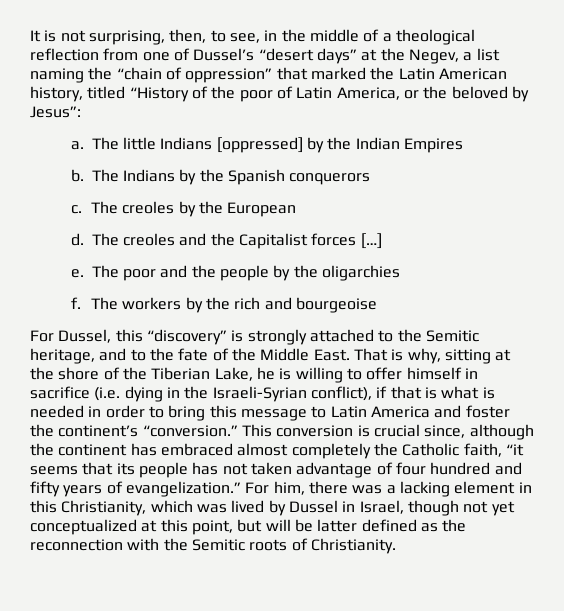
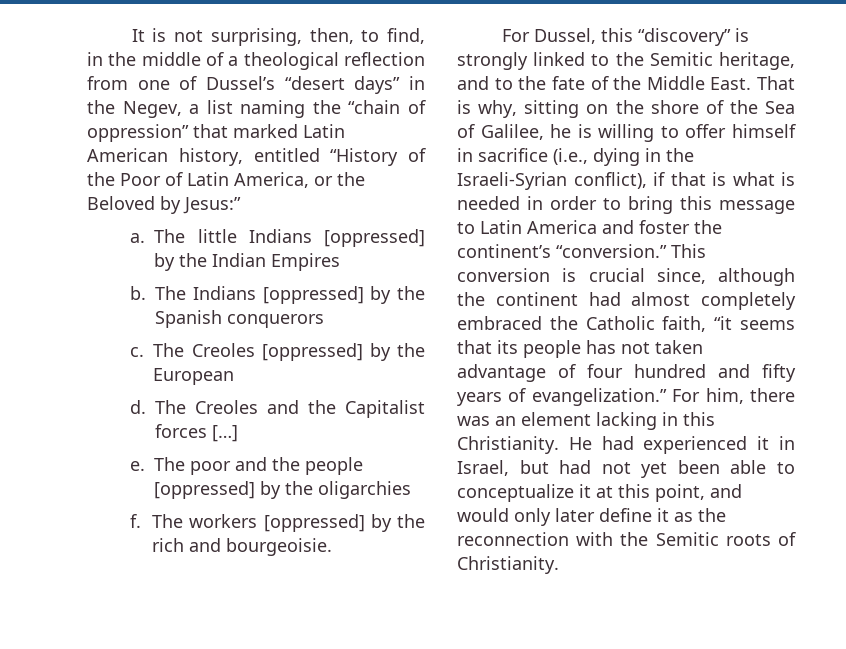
[229,33,260,43] see, -> [387,28,425,44] find,
[361,49,378,61] at -> [409,76,425,90] in
[370,67,395,80] the -> (298, 131) none
[87,86,126,99] titled -> [253,148,320,162] entitled
[239,90,273,102] poor -> [120,173,161,186] Poor
[451,86,529,102] [30,106,81,118] beloved by Jesus”: -> [87,196,241,214] Beloved by Jesus:”
(175, 175) none -> [262,286,364,304] [oppressed]
[122,201,175,214] creoles -> [191,343,363,361] Creoles [oppressed]
[122,233,175,246] creoles -> [195,400,259,414] Creoles
(269, 273) none -> [154,481,256,499] [oppressed]
(182, 303) none -> [263,514,365,532] [oppressed]
[295,297,377,313] bourgeoise -> [226,538,333,556] bourgeoisie.
[309,329,374,342] attached -> [533,52,586,66] linked
[495,349,512,361] at -> [586,104,609,114] on
[151,367,253,381] Tiberian Lake, -> [765,101,795,114] [457,124,544,140] Sea of Galilee,
[94,387,121,401] (i.e. -> [553,148,588,165] (i.e.,
[130,443,233,456] has embraced -> [588,292,621,306] had
(371, 451) none -> [457,316,542,330] embraced
[386,481,532,497] [30,500,515,516] [30,519,417,535] a lacking element in this Christianity, which was lived by Dussel in Israel, though not yet conceptualized at this point, but will be latter defined -> [495,412,715,430] [457,436,795,454] [457,460,795,478] [457,484,742,502] [457,508,669,526] an element lacking in this Christianity. He had experienced it in Israel, but had not yet been able to conceptualize it at this point, and would only later define it

